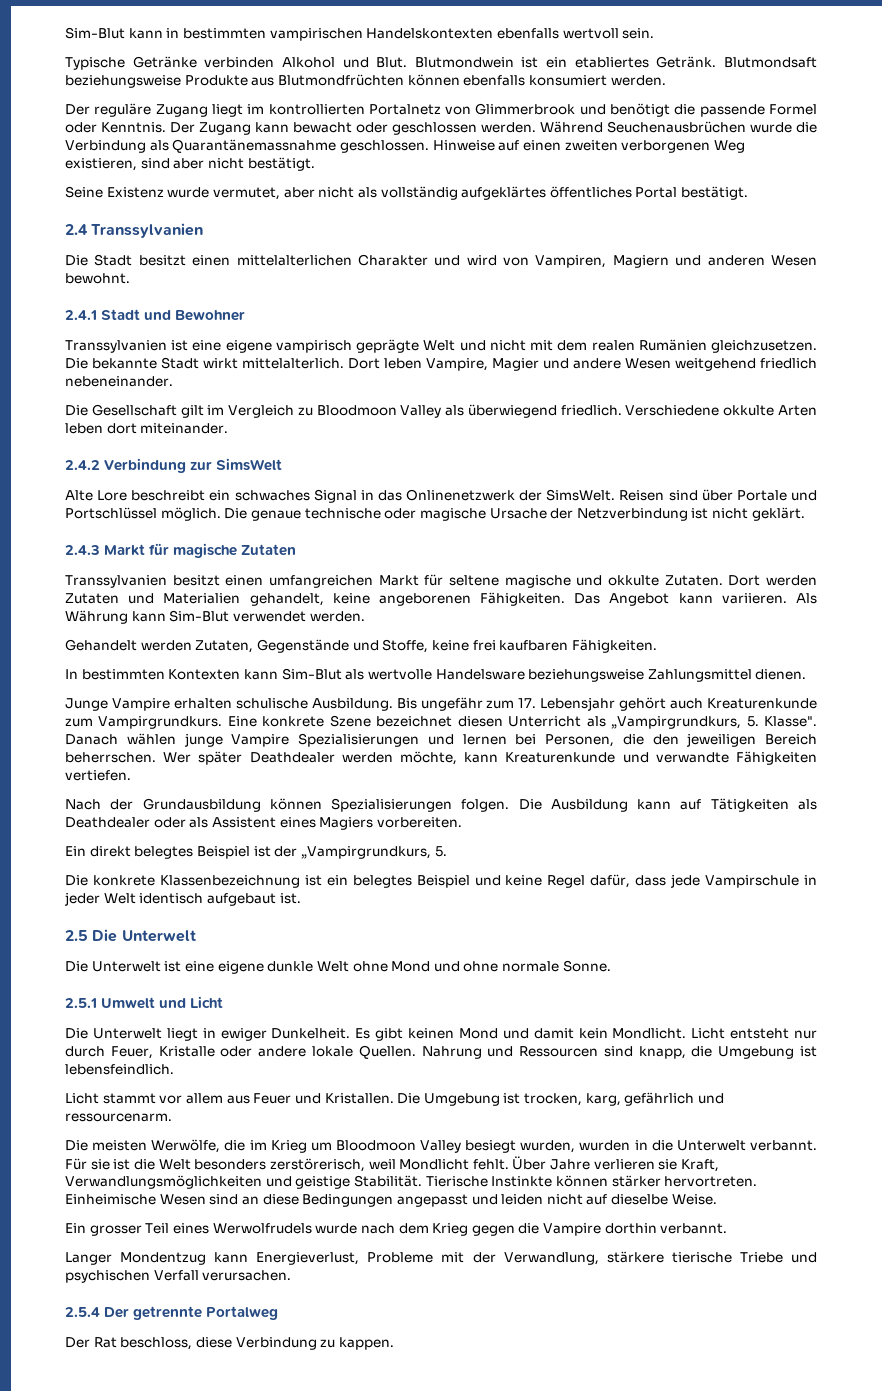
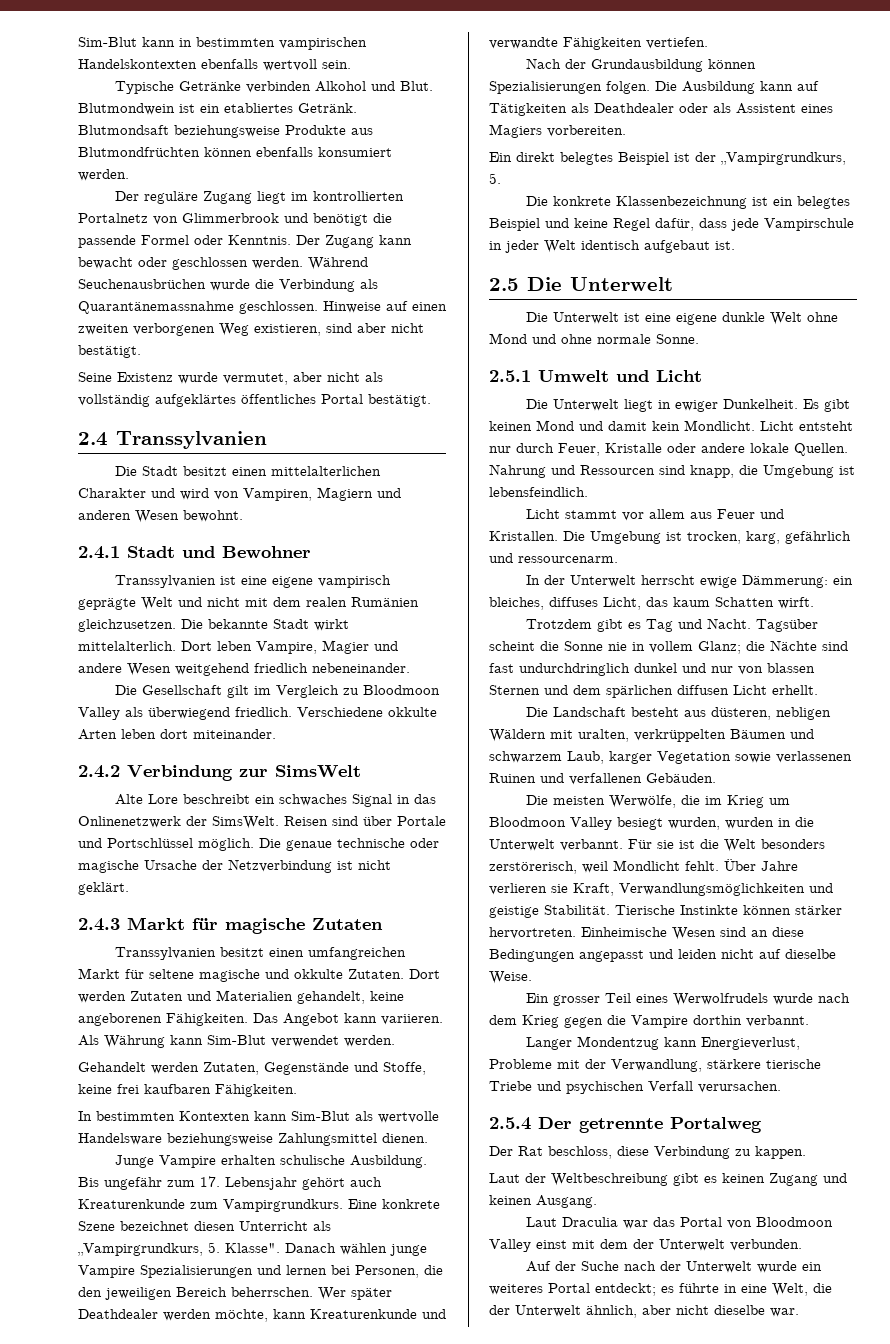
(172, 1117) none -> [525,575,853,588] [489,597,814,610] [525,618,818,632] [489,640,848,654] [489,663,815,676] [489,685,818,698] [525,707,831,720] [489,729,814,742] [489,751,852,764] [489,773,716,785] // In der Unterwelt herrscht ewige Dämmerung: ein bleiches, diffuses Licht, das kaum Schatten wirft. // Trotzdem gibt es Tag und Nacht. Tagsüber scheint die Sonne nie in vollem Glanz; die Nächte sind fast undurchdringlich dunkel und nur von blassen Sternen und dem spärlichen diffusen Licht erhellt. // Die Landschaft besteht aus düsteren, nebligen Wäldern mit uralten, verkrüppelten Bäumen und schwarzem Laub, karger Vegetation sowie verlassenen Ruinen und verfallenen Gebäuden.
(394, 1343) none -> [489,1173,847,1186] [489,1195,597,1208] [525,1217,833,1229] [489,1239,802,1252] [525,1261,822,1273] [489,1283,832,1296] [489,1305,799,1318] // Laut der Weltbeschreibung gibt es keinen Zugang und keinen Ausgang. // Laut Draculia war das Portal von Bloodmoon Valley einst mit dem der Unterwelt verbunden. // Auf der Suche nach der Unterwelt wurde ein weiteres Portal entdeckt; es führte in eine Welt, die der Unterwelt ähnlich, aber nicht dieselbe war.

